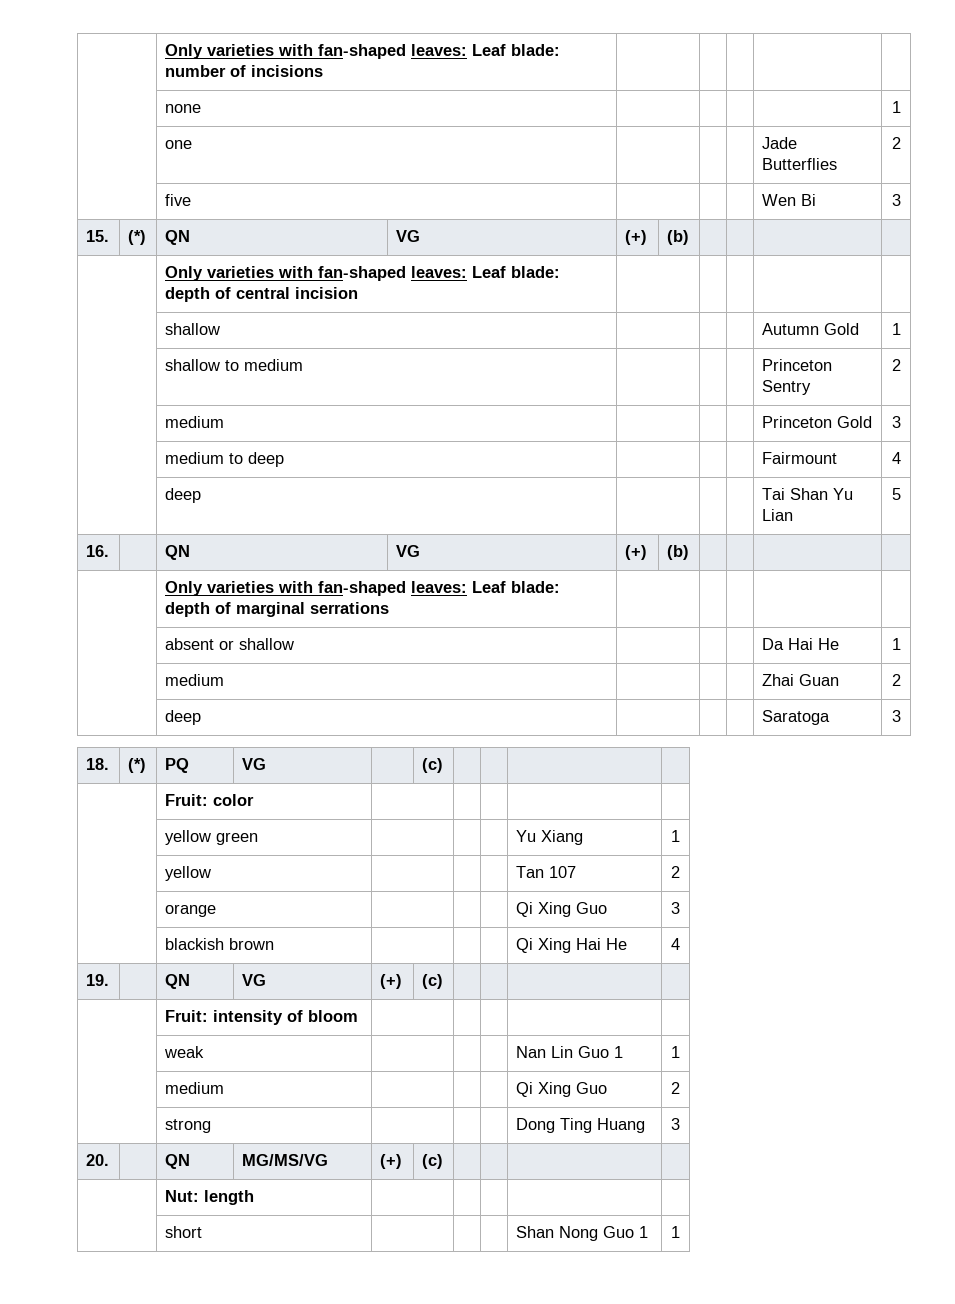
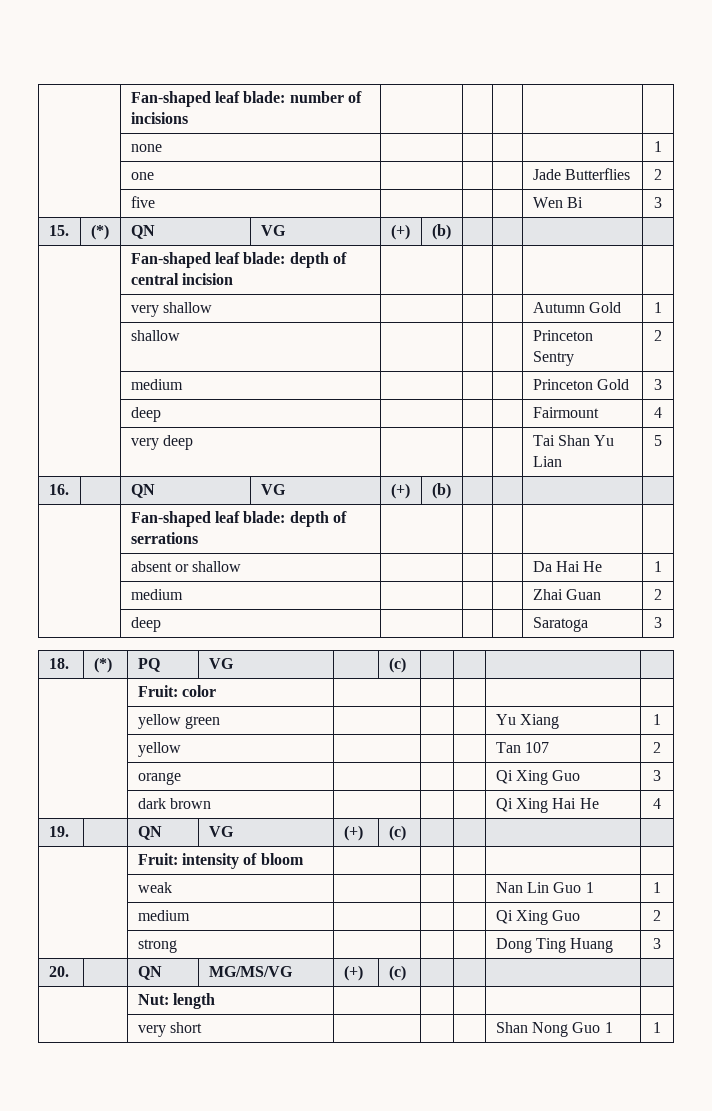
[165,44,507,59] | Only varieties with fan-shaped leaves: Leaf -> [130,91,240,107] | Fan-shaped leaf
[165,266,507,281] Only varieties with fan-shaped leaves: Leaf -> [130,252,240,268] Fan-shaped leaf
(359, 293) none -> [130,305,159,317] very
[225,359,304,371] to medium -> (180, 335) none
[165,452,244,464] medium to -> (662, 384) none
(901, 458) none -> [130,438,159,450] very
[165,581,561,596] [165,602,306,617] Only varieties with fan-shaped leaves: Leaf blade: depth of marginal -> [130,511,347,527] Fan-shaped leaf blade: depth of
[165,938,225,950] blackish -> [137,798,166,809] dark
(255, 1197) none -> [137,1025,166,1037] very

